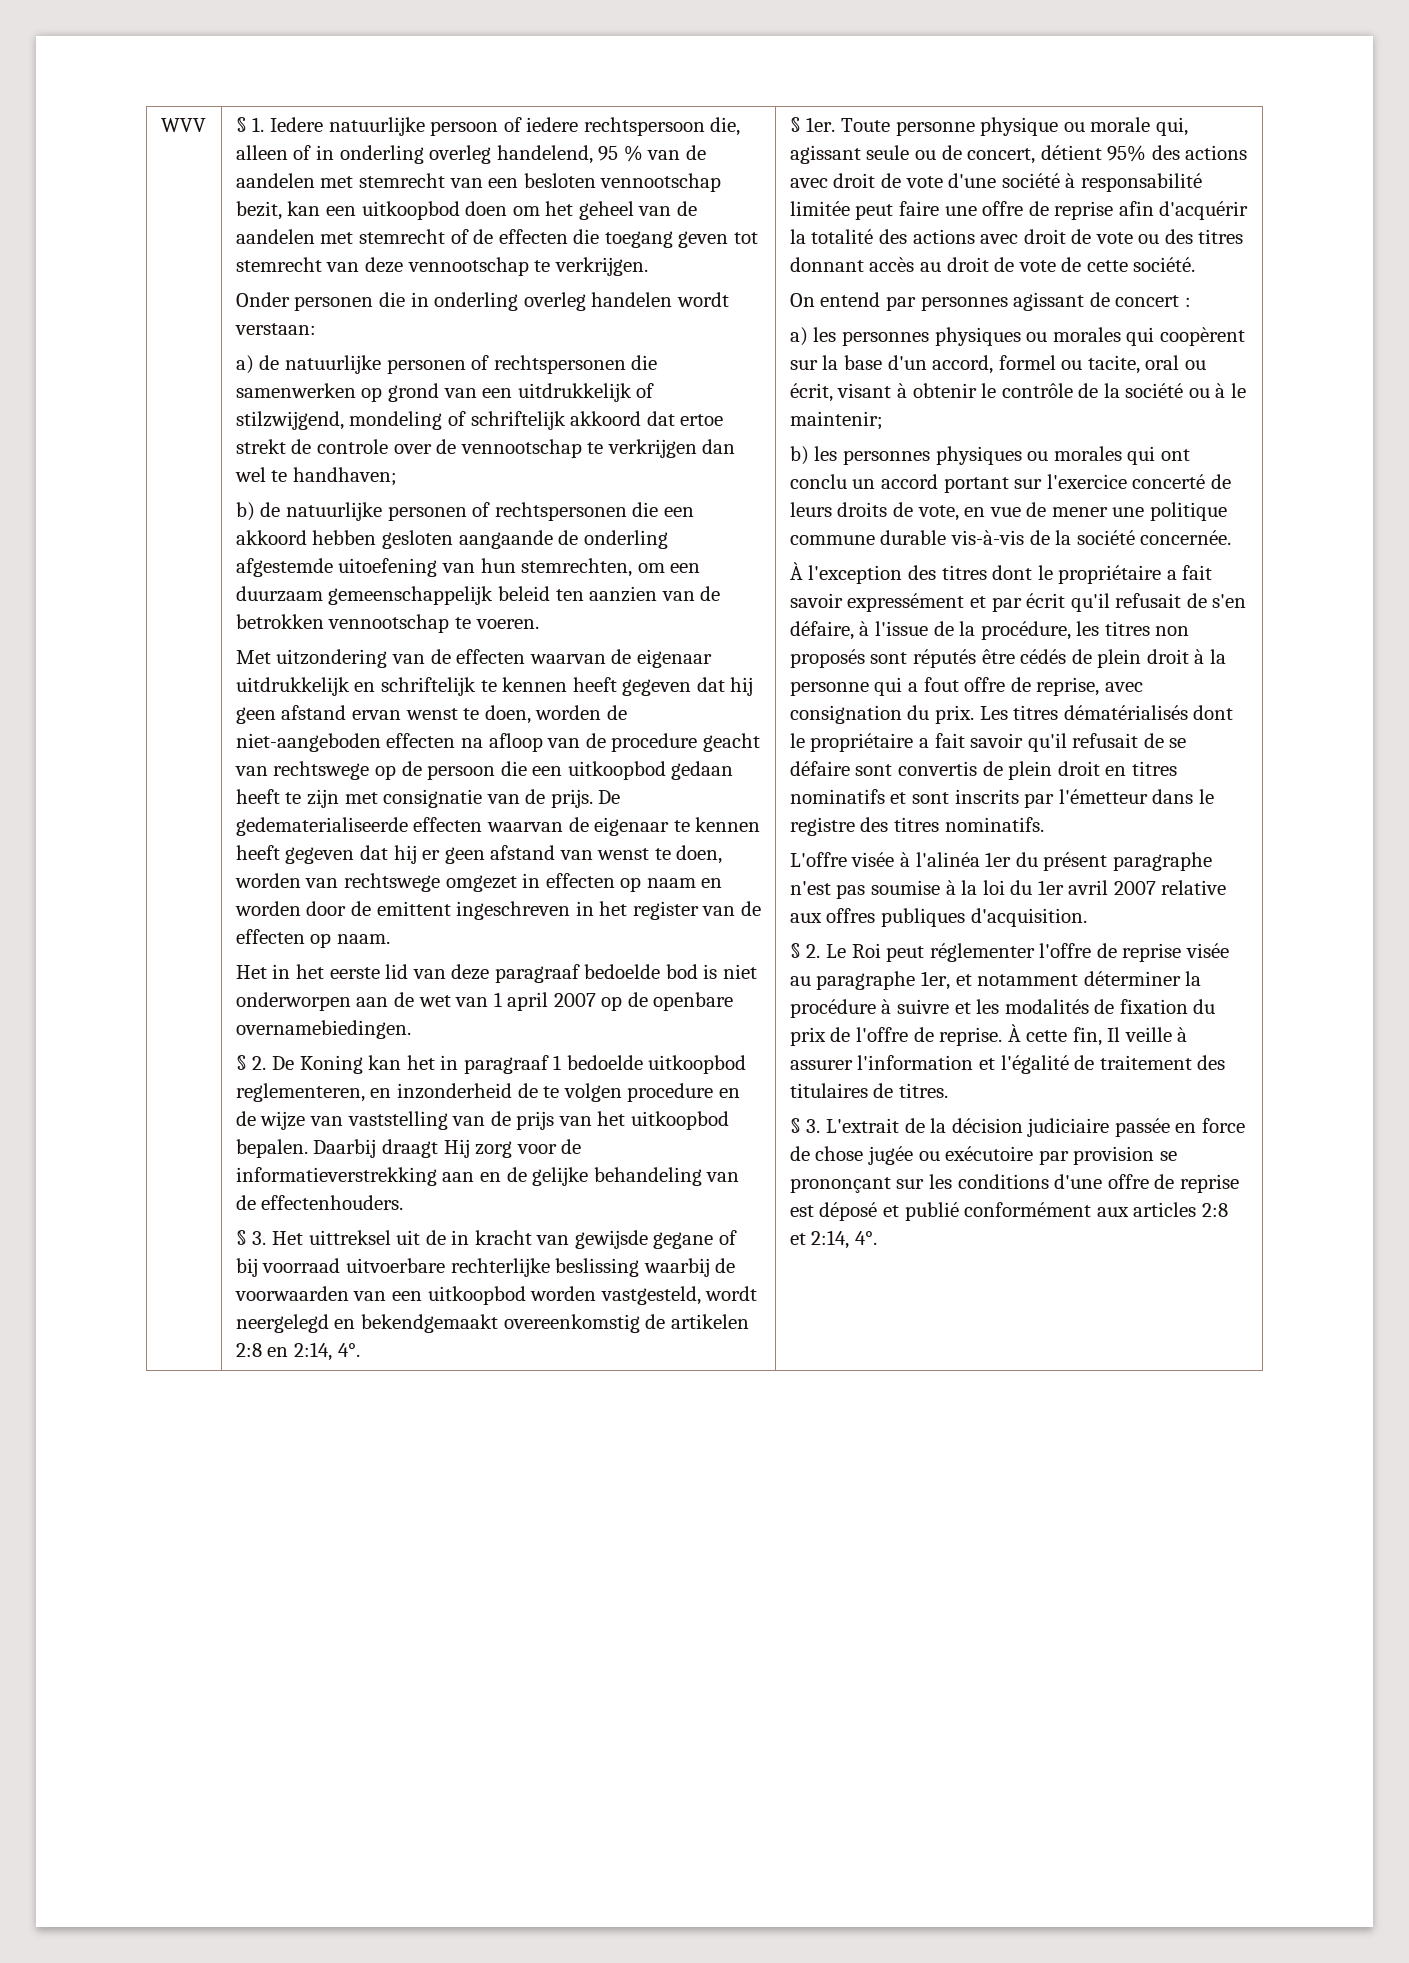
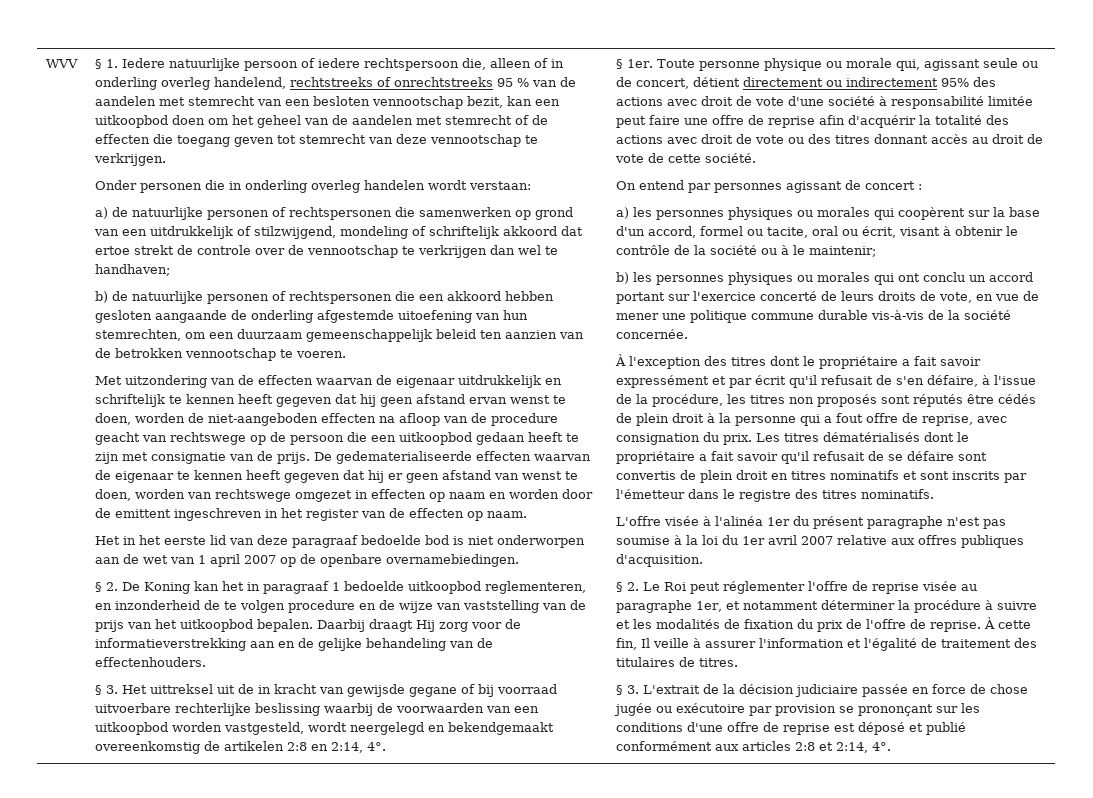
(593, 154) none -> [289,77,493,87] rechtstreeks of onrechtstreeks
(1102, 152) none -> [742,77,938,87] directement ou indirectement

